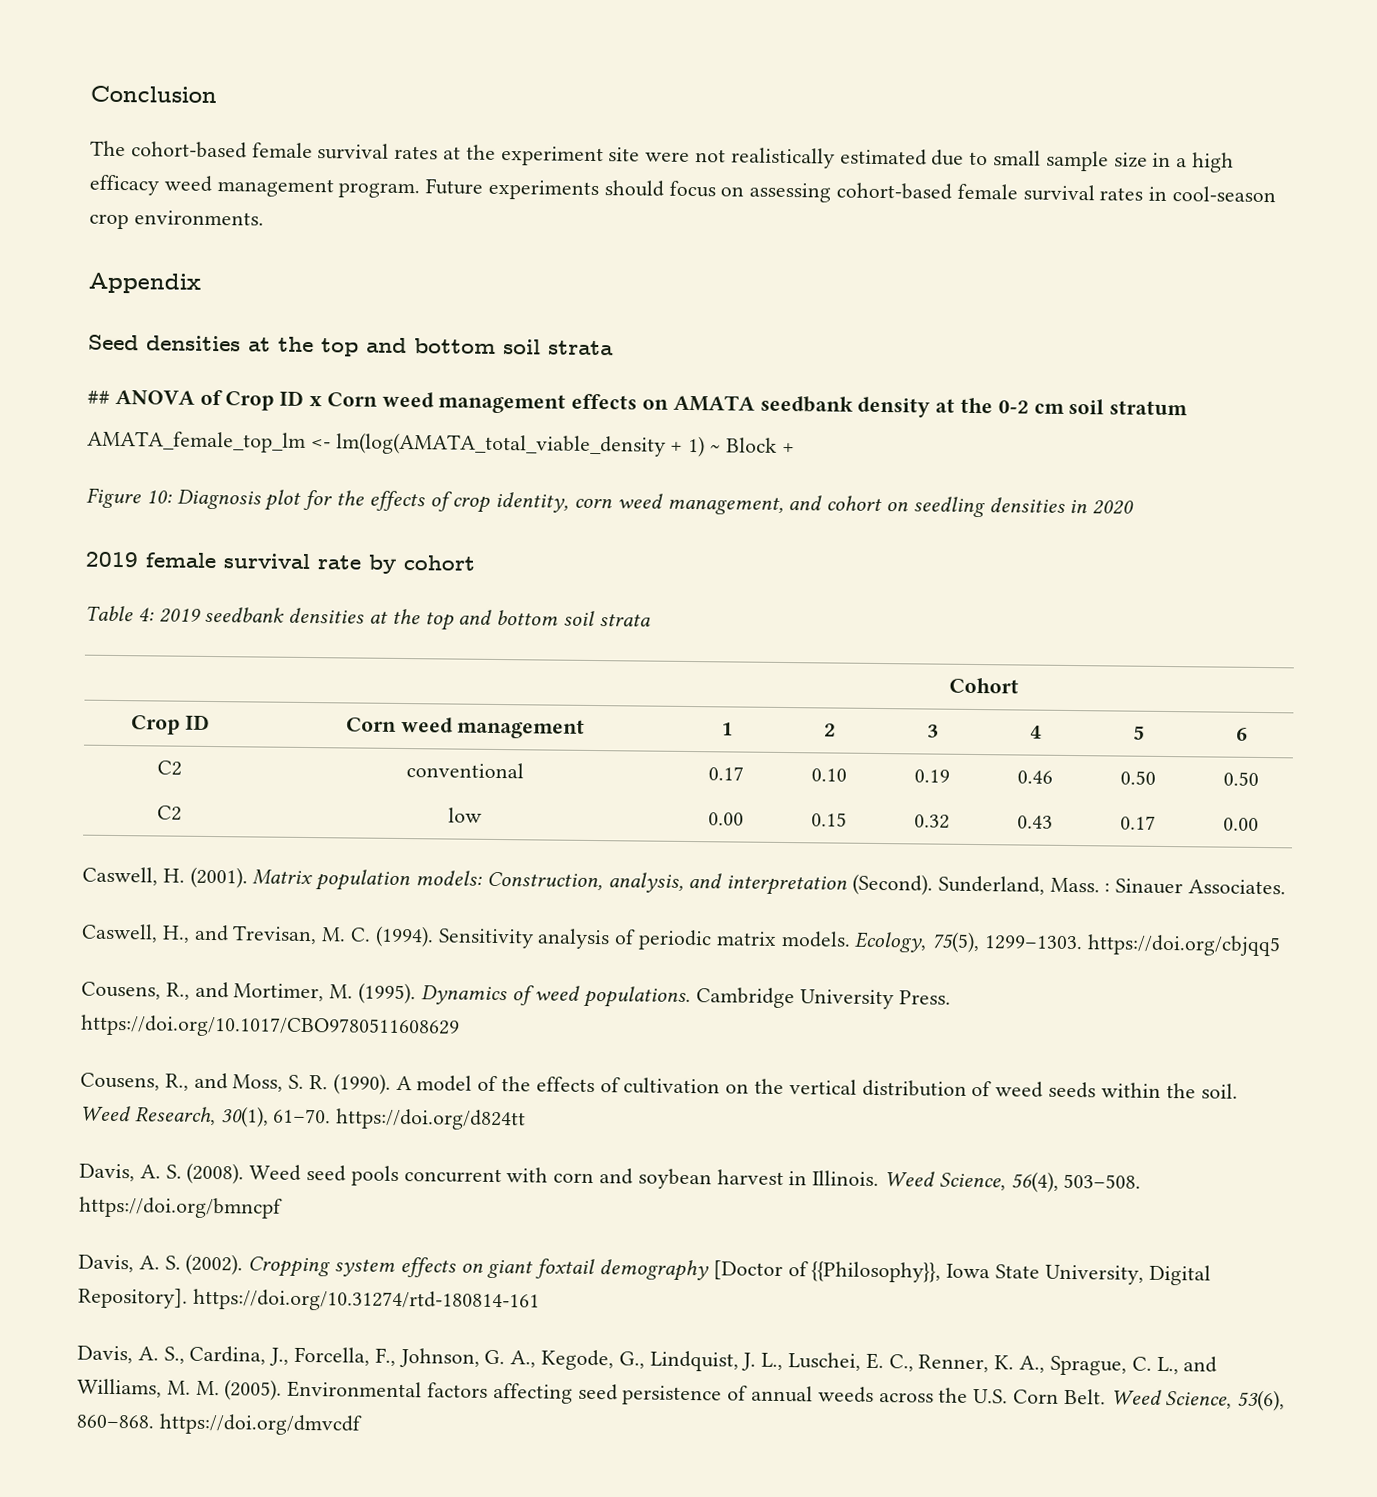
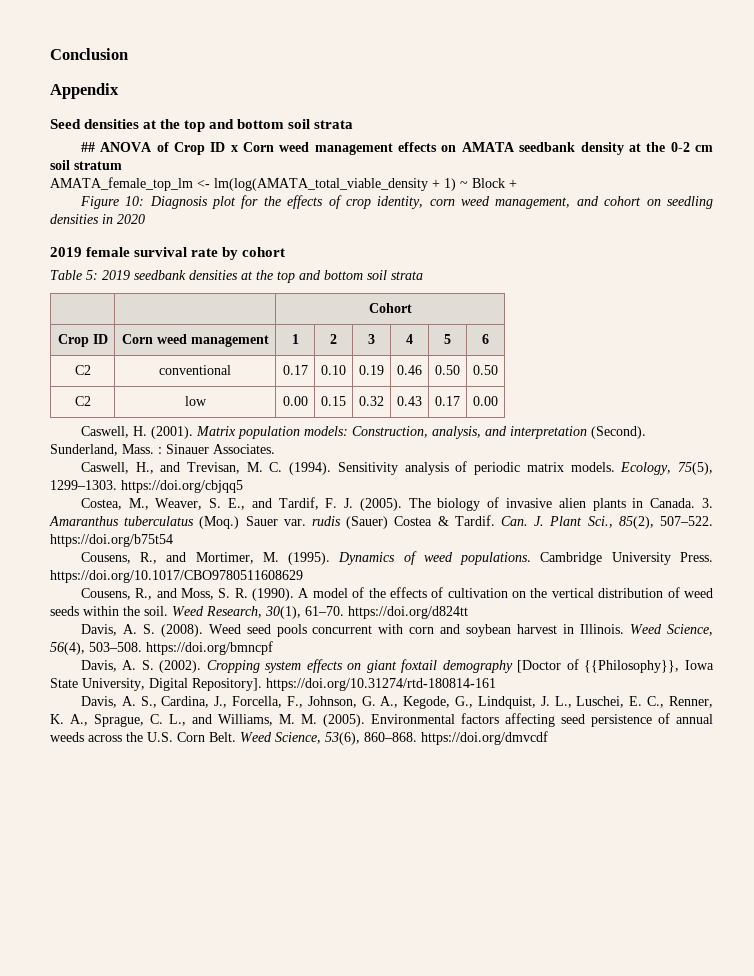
[90,140,1235,173] [89,174,1277,203] [89,210,264,230] // The cohort-based female survival rates at the experiment site were not realistically estimated due to small sample size in a high efficacy weed management program. Future experiments should focus on assessing cohort-based female survival rates in cool-season crop environments. -> (128, 54) none
[137,607,155,622] 4: -> [86,270,98,280] 5:
(1281, 945) none -> [80,497,713,511] [49,515,713,529] [50,534,173,547] // Costea, M., Weaver, S. E., and Tardif, F. J. (2005). The biology of invasive alien plants in Canada. 3. Amaranthus tuberculatus (Moq.) Sauer var. rudis (Sauer) Costea & Tardif. Can. J. Plant Sci., 85(2), 507–522. https://doi.org/b75t54

